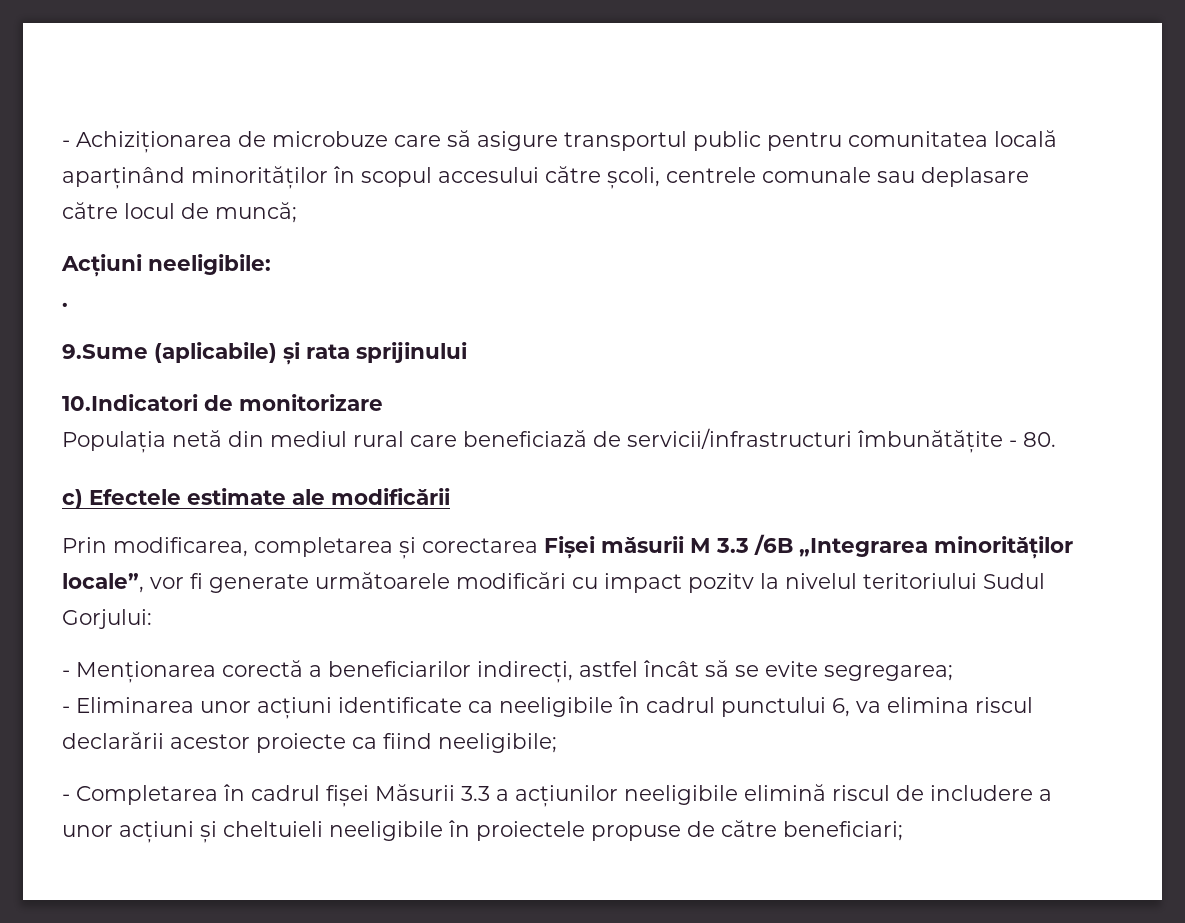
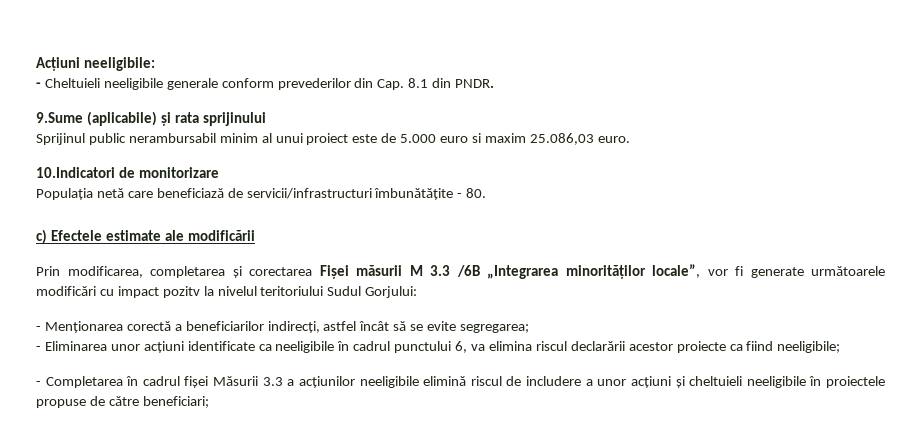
[62,130,1057,153] [62,166,1029,189] [62,202,297,223] [61,254,271,277] [62,302,68,307] - Achiziționarea de microbuze care să asigure transportul public pentru comunitatea locală aparținând minorităților în scopul accesului către școli, centrele comunale sau deplasare către locul de muncă; // Acțiuni neeligibile: // . -> [36,57,155,71] [36,78,495,90] Acțiuni neeligibile: // - Cheltuieli neeligibile generale conform prevederilor din Cap. 8.1 din PNDR.
(467, 352) none -> [36,133,630,145] // Sprijinul public nerambursabil minim al unui proiect este de 5.000 euro si maxim 25.086,03 euro.
[228,431,404,447] din mediul rural -> (124, 193) none

